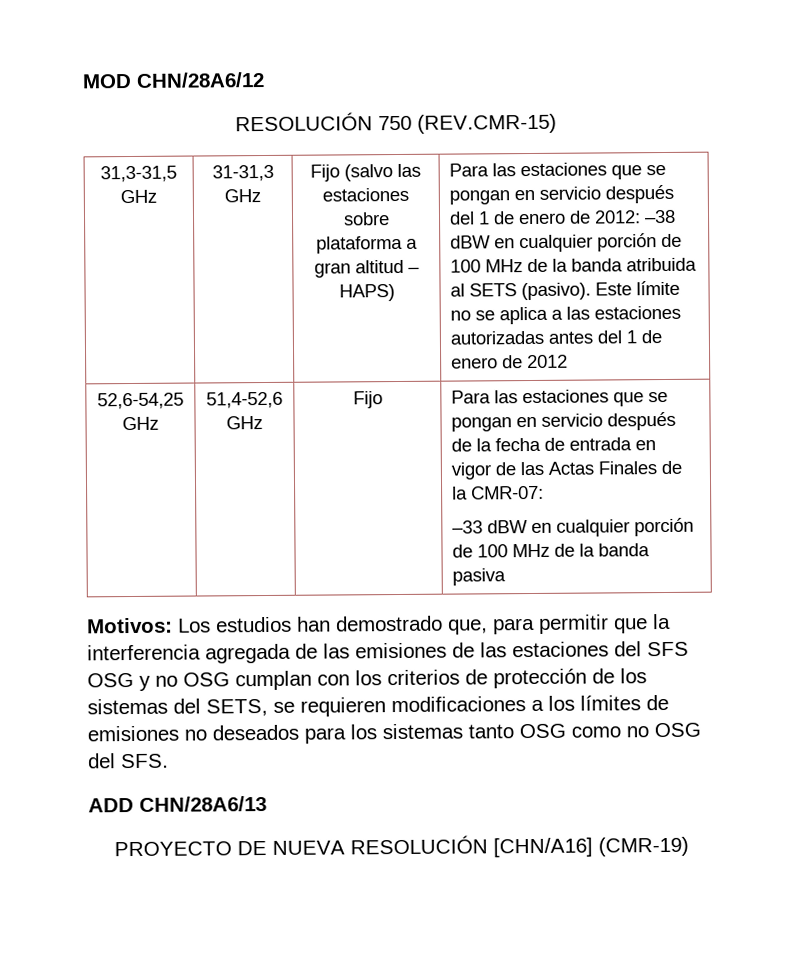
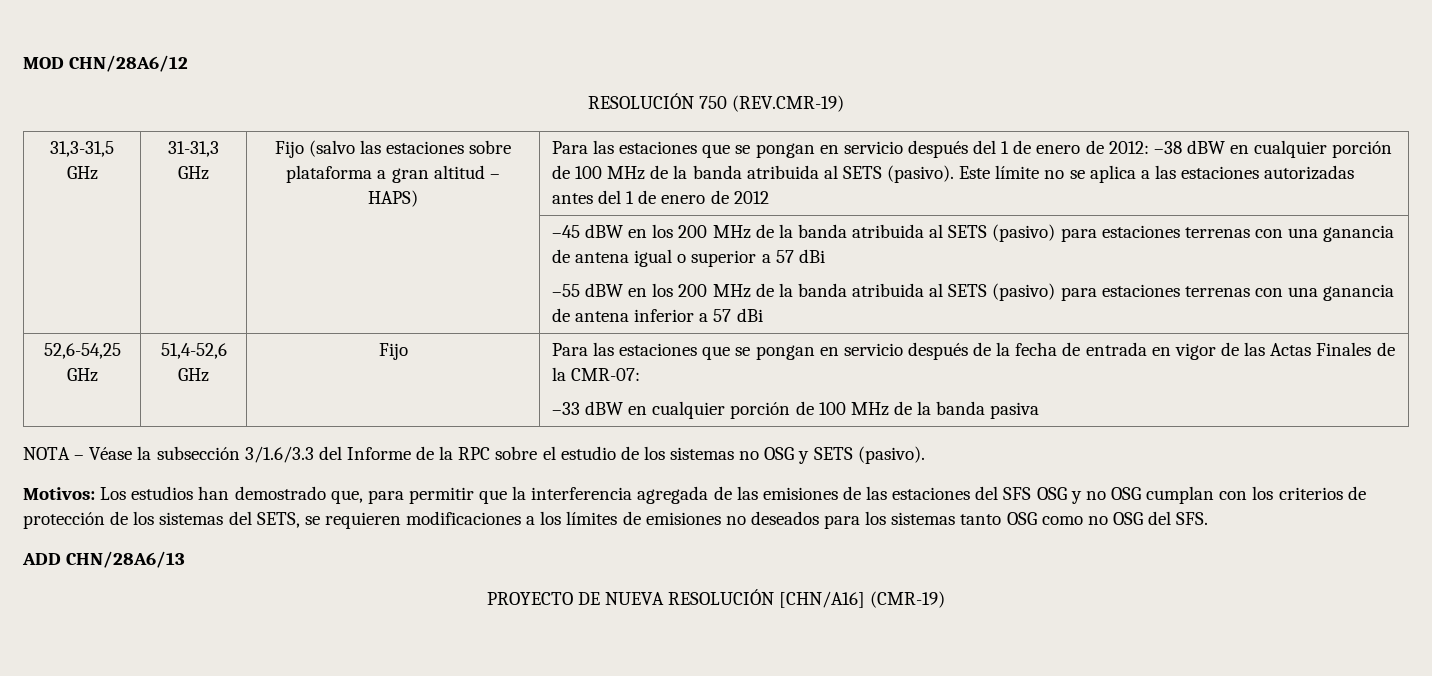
[417,113,557,134] (REV.CMR-15) -> [732,95,845,112] (REV.CMR-19)
(569, 361) none -> [551,224,1395,242] [551,249,825,267] [551,283,1395,301] [551,308,763,322] // | | | –45 dBW en los 200 MHz de la banda atribuida al SETS (pasivo) para estaciones terrenas con una ganancia de antena igual o superior a 57 dBi // –55 dBW en los 200 MHz de la banda atribuida al SETS (pasivo) para estaciones terrenas con una ganancia de antena inferior a 57 dBi
(507, 577) none -> [23,446,925,464] // NOTA – Véase la subsección 3/1.6/3.3 del Informe de la RPC sobre el estudio de los sistemas no OSG y SETS (pasivo).

